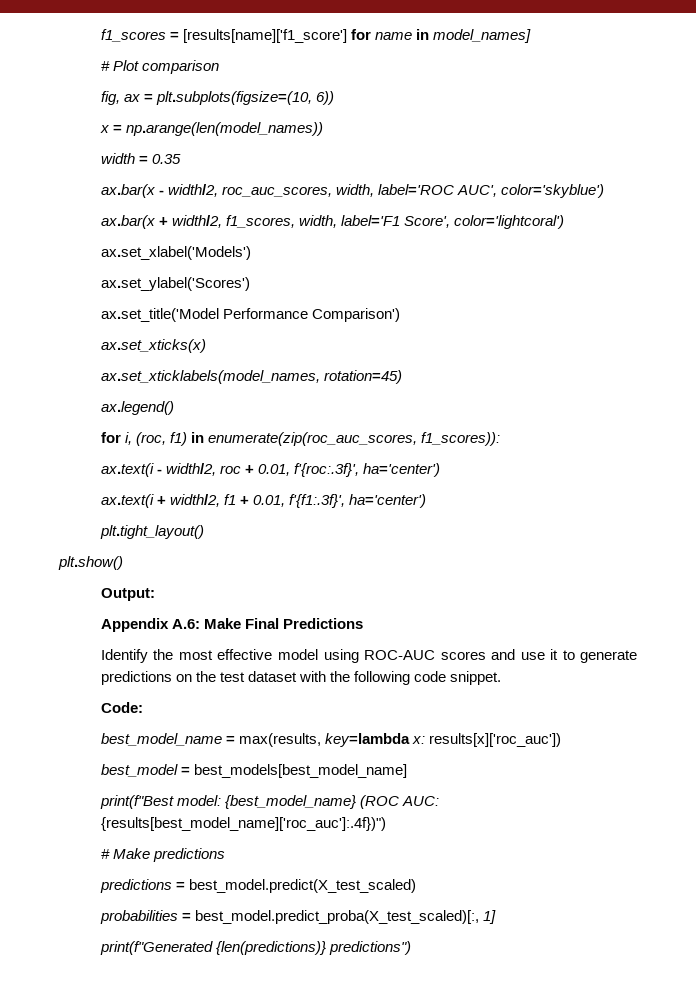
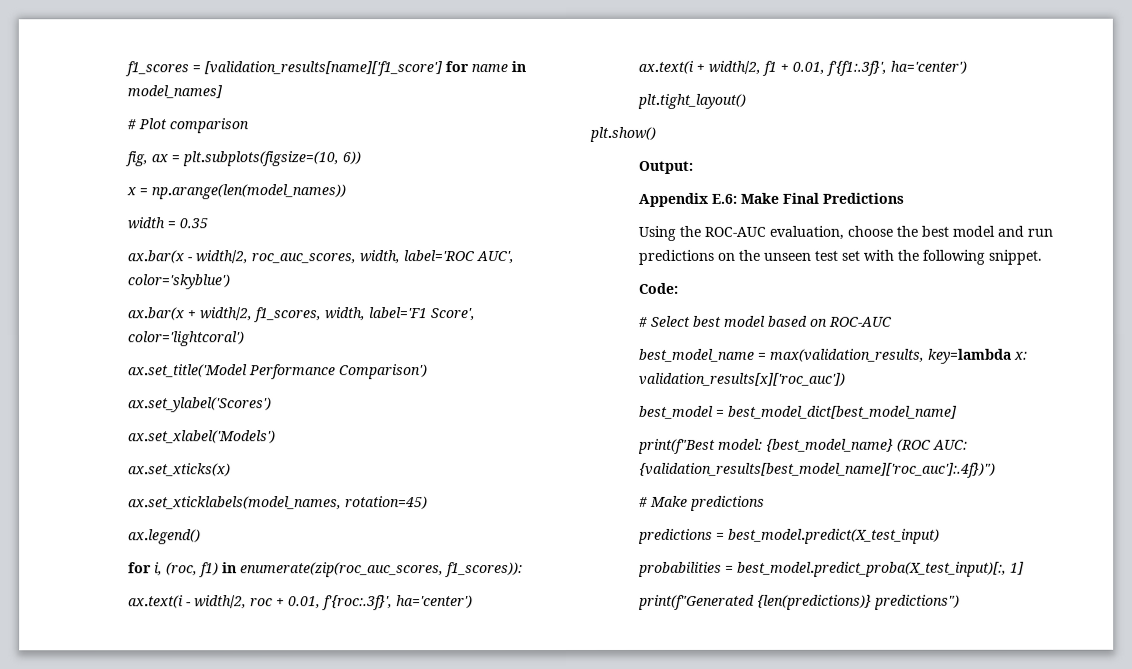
[183,29,348,43] [results[name]['f1_score'] -> [203,61,443,77] [validation_results[name]['f1_score']
[100,246,251,260] [100,277,250,291] [100,308,401,322] ax.set_xlabel('Models') // ax.set_ylabel('Scores') // ax.set_title('Model Performance Comparison') -> [127,364,428,380] [127,397,272,413] [127,430,276,444] ax.set_title('Model Performance Comparison') // ax.set_ylabel('Scores') // ax.set_xlabel('Models')
[172,619,201,629] A.6: -> [710,193,737,204] E.6:
[100,649,637,663] [100,671,298,685] Identify the most effective model using ROC-AUC scores and use it to generate predictions on the test dataset -> [637,225,1053,241] [637,249,860,265] Using the ROC-AUC evaluation, choose the best model and run predictions on the unseen test set
[414,671,447,682] code -> (985, 257) none
(143, 707) none -> [637,315,892,327] // # Select best model based on ROC-AUC
[239,733,322,747] max(results, -> [769,348,925,363] max(validation_results,
[429,733,562,747] results[x]['roc_auc']) -> [638,372,846,386] validation_results[x]['roc_auc'])
[194,764,408,778] best_models[best_model_name] -> [727,405,958,419] best_model_dict[best_model_name]
[100,817,386,831] {results[best_model_name]['roc_auc']:.4f})") -> [638,462,996,478] {validation_results[best_model_name]['roc_auc']:.4f})")
[189,879,417,893] best_model.predict(X_test_scaled) -> [727,528,940,544] best_model.predict(X_test_input)
[195,910,480,924] best_model.predict_proba(X_test_scaled)[:, -> [736,561,1007,577] best_model.predict_proba(X_test_input)[:,

